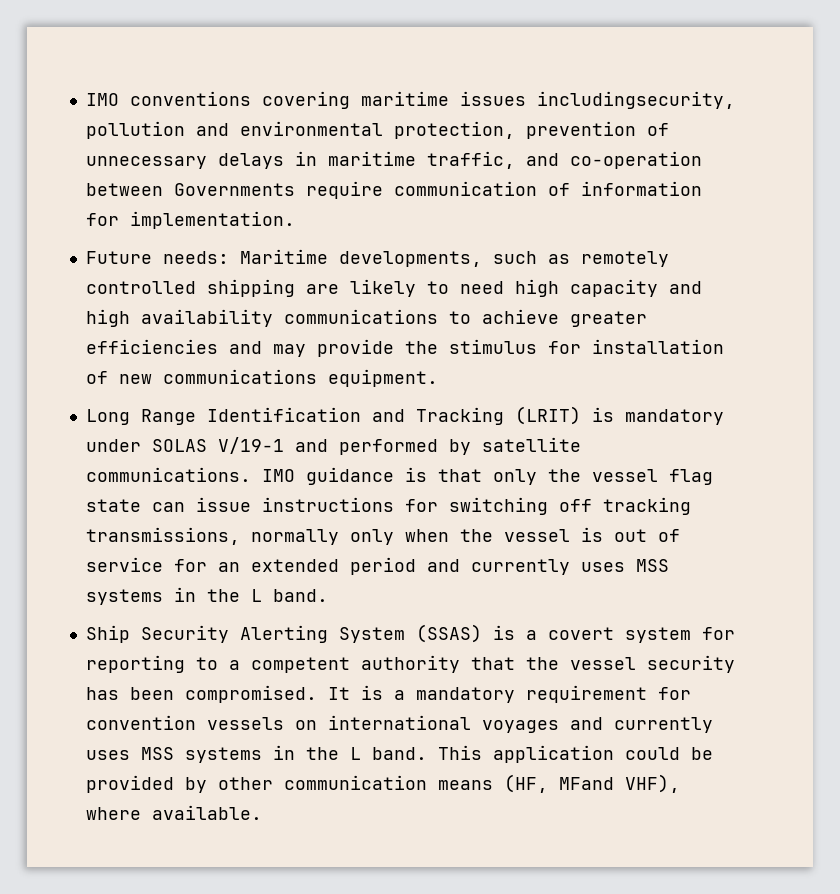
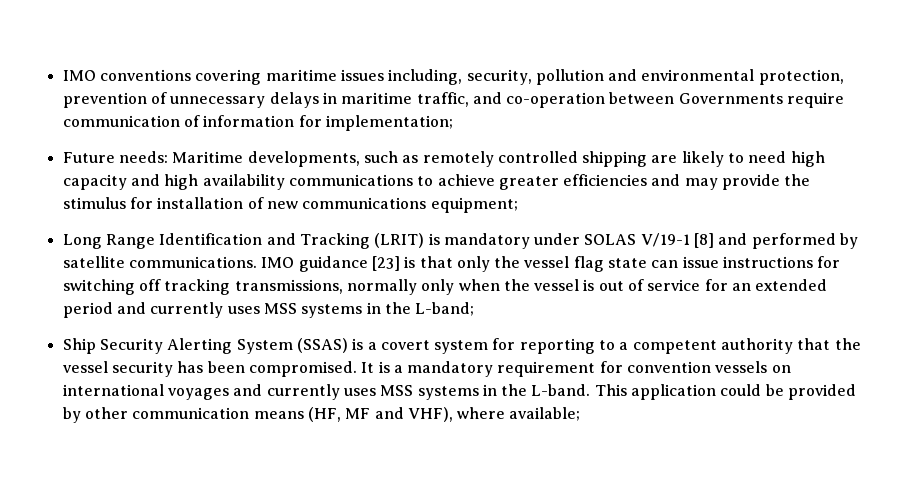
[536,91,735,109] includingsecurity, -> [388,69,532,85] including, security,
[129,211,295,229] implementation. -> [325,115,453,131] implementation;
[327,369,438,387] equipment. -> [430,197,518,213] equipment;
(284, 445) none -> [694,233,715,248] [8]
(394, 476) none -> [371,256,400,271] [23]
[250,589,328,602] L band. -> [415,302,475,316] L-band;
[349,747,427,760] L band. -> [531,384,591,396] L-band.
[558,777,614,790] MFand -> [345,407,404,419] MF and
[151,805,262,820] available. -> [509,407,581,421] available;

